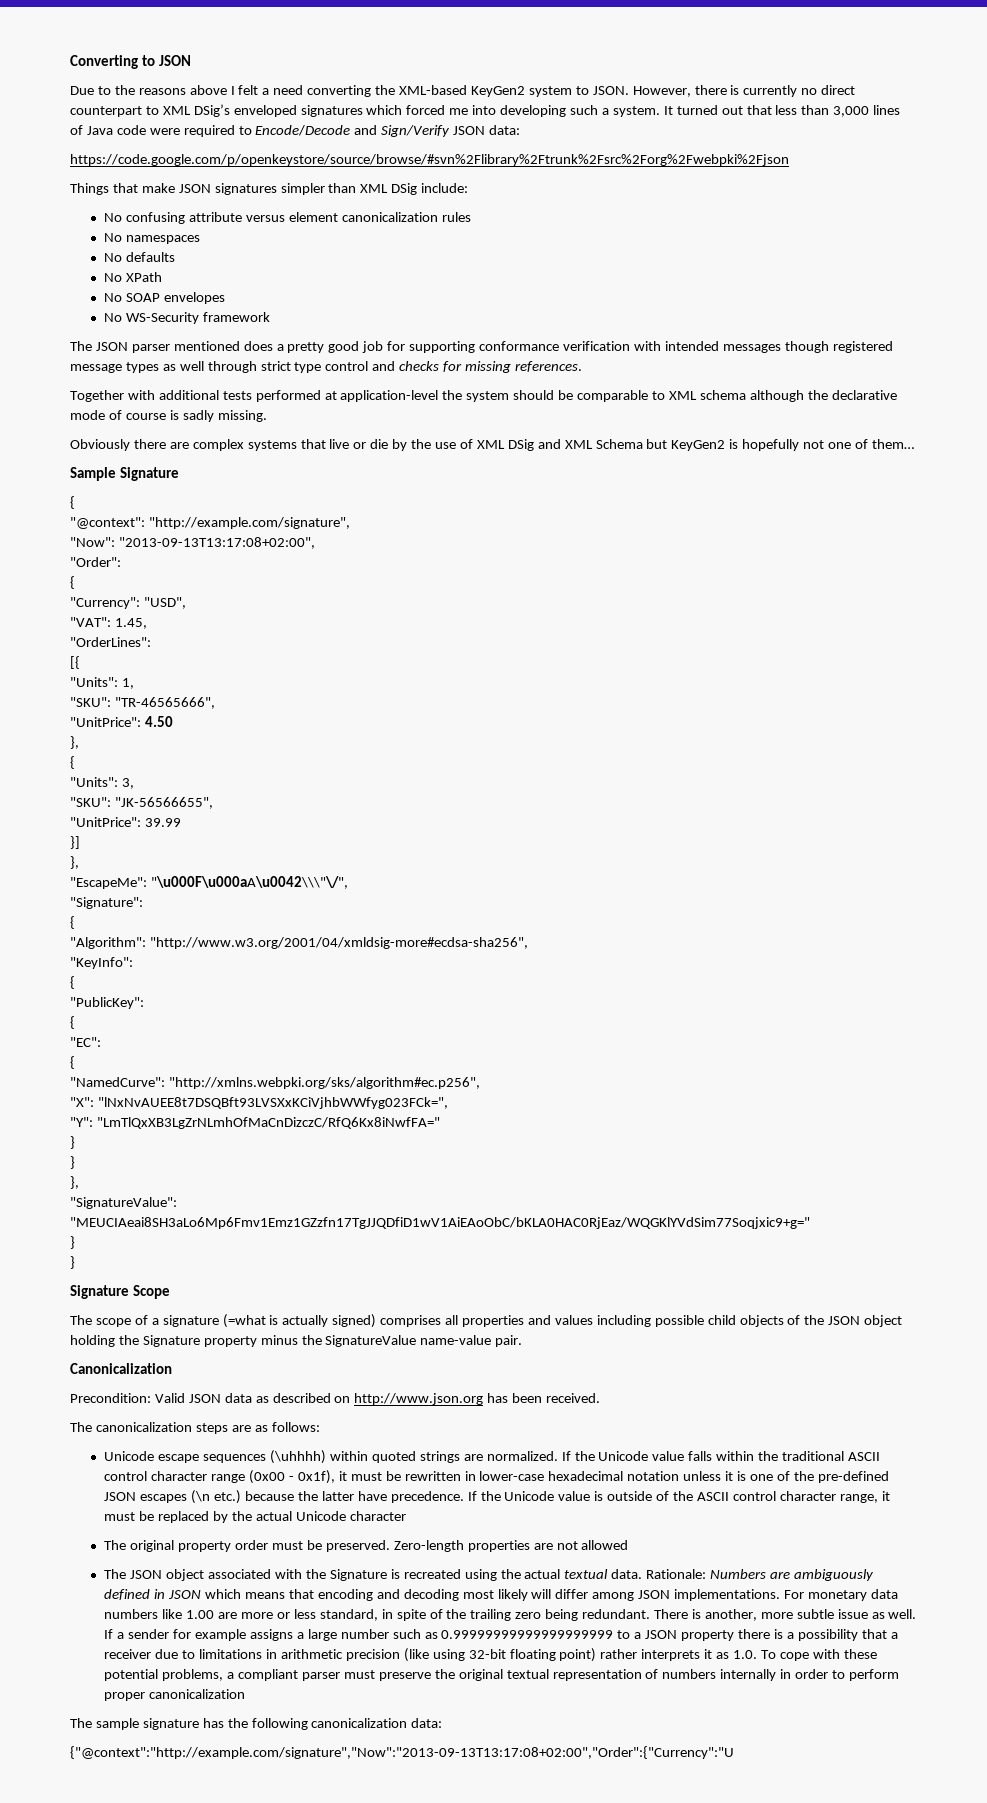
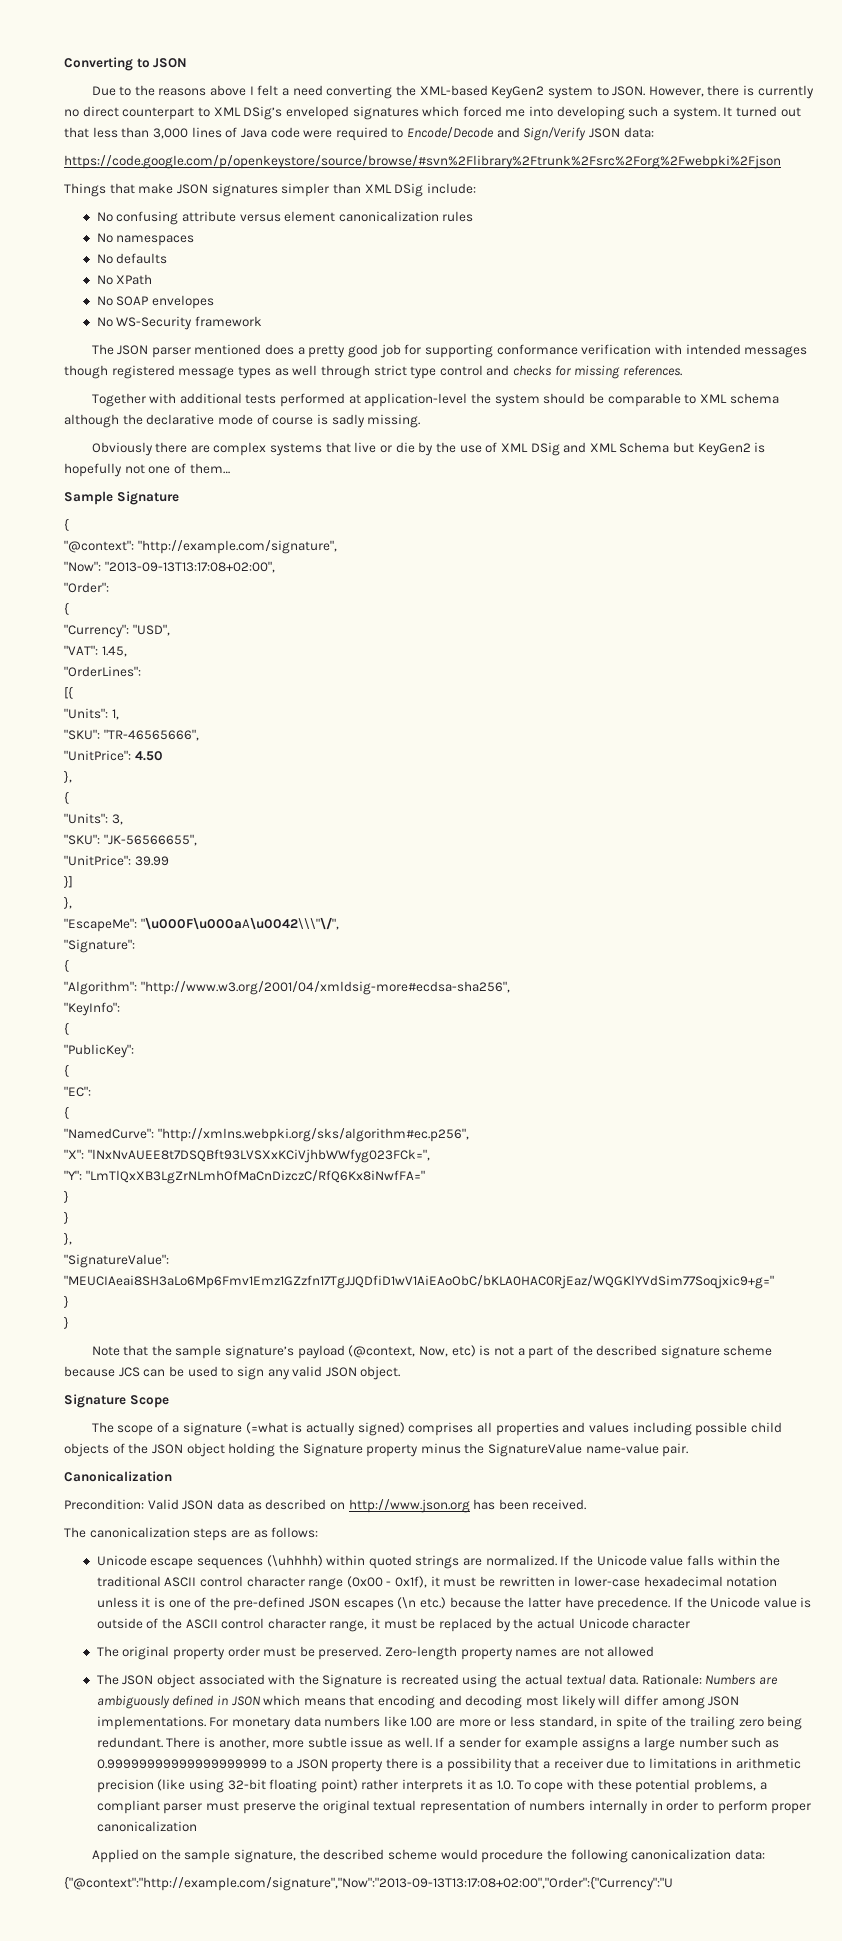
(75, 1262) none -> [91,1345,773,1359] [64,1366,401,1380] // Note that the sample signature’s payload (@context, Now, etc) is not a part of the described signature scheme because JCS can be used to sign any valid JSON object.
[467,1540,530,1552] properties -> [460,1647,558,1660] property names
[70,1718,224,1730] The sample signature has -> [91,1849,544,1863] Applied on the sample signature, the described scheme would procedure

